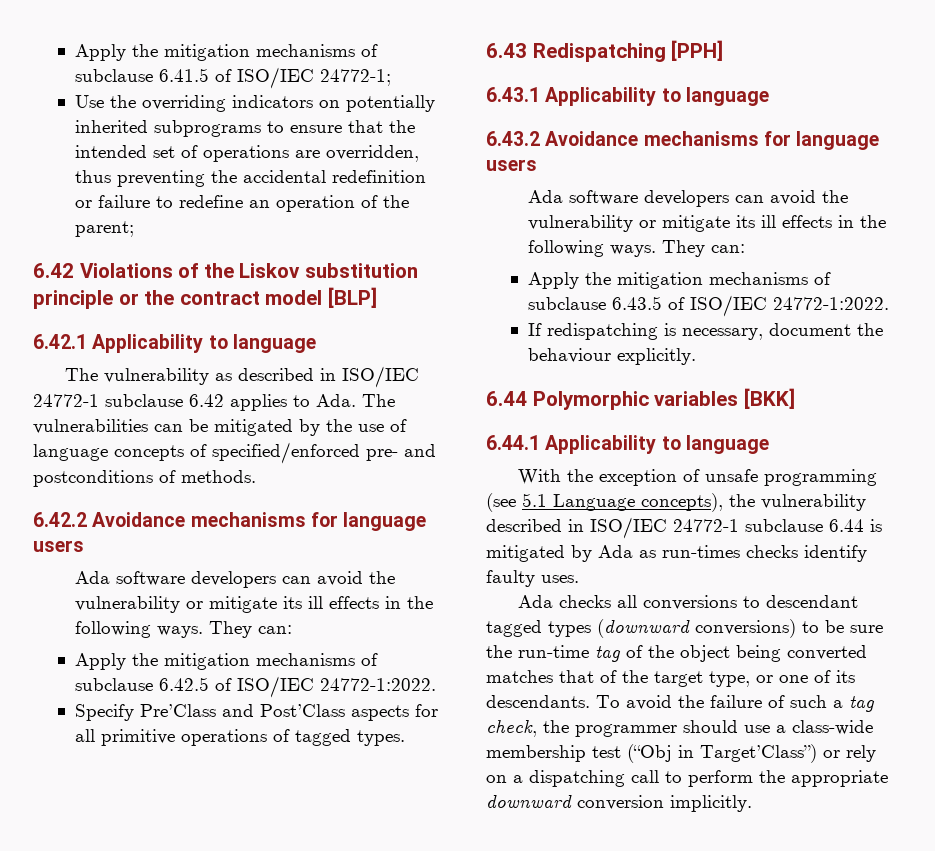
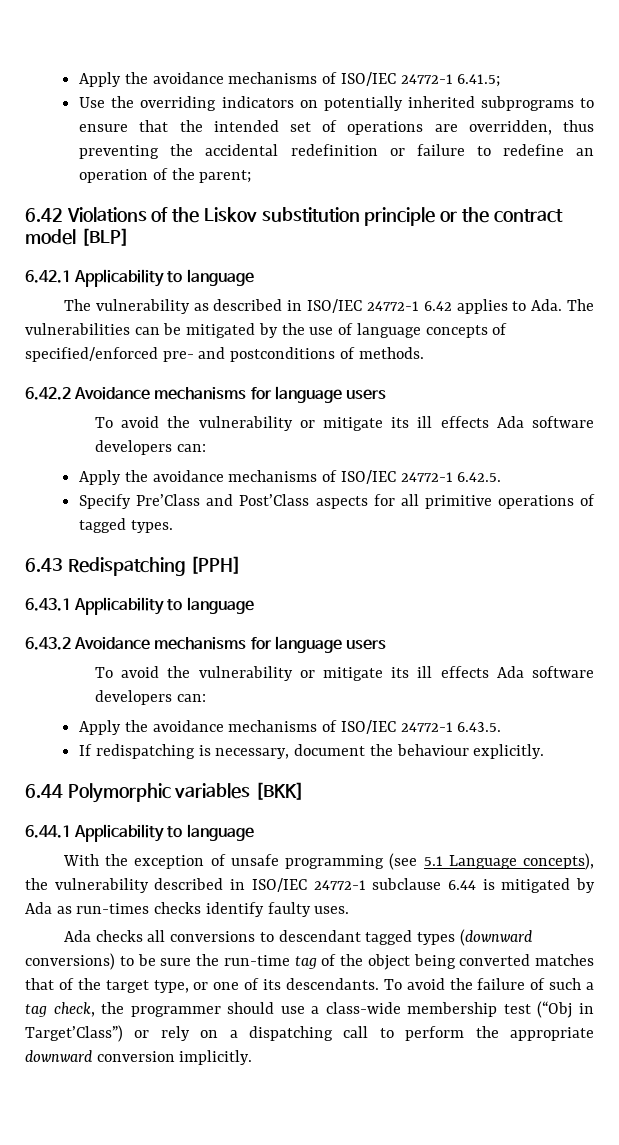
[75,44,379,61] [75,67,392,89] Apply the mitigation mechanisms of subclause 6.41.5 of ISO/IEC 24772-1; -> [79,72,501,87] Apply the avoidance mechanisms of ISO/IEC 24772-1 6.41.5;
[105,394,183,407] subclause -> (419, 306) none
[75,571,396,588] [75,596,434,613] [75,621,293,638] [75,653,379,670] [75,676,437,698] Ada software developers can avoid the vulnerability or mitigate its ill effects in the following ways. They can: // Apply the mitigation mechanisms of subclause 6.42.5 of ISO/IEC 24772-1:2022. -> [94,416,595,431] [94,440,206,455] [79,470,502,485] To avoid the vulnerability or mitigate its ill effects Ada software developers can: // Apply the avoidance mechanisms of ISO/IEC 24772-1 6.42.5.
[528,190,849,207] [528,215,887,232] [528,240,746,257] [528,272,832,289] [528,295,890,317] Ada software developers can avoid the vulnerability or mitigate its ill effects in the following ways. They can: // Apply the mitigation mechanisms of subclause 6.43.5 of ISO/IEC 24772-1:2022. -> [94,666,595,681] [94,690,206,705] [79,720,502,735] To avoid the vulnerability or mitigate its ill effects Ada software developers can: // Apply the avoidance mechanisms of ISO/IEC 24772-1 6.43.5.

